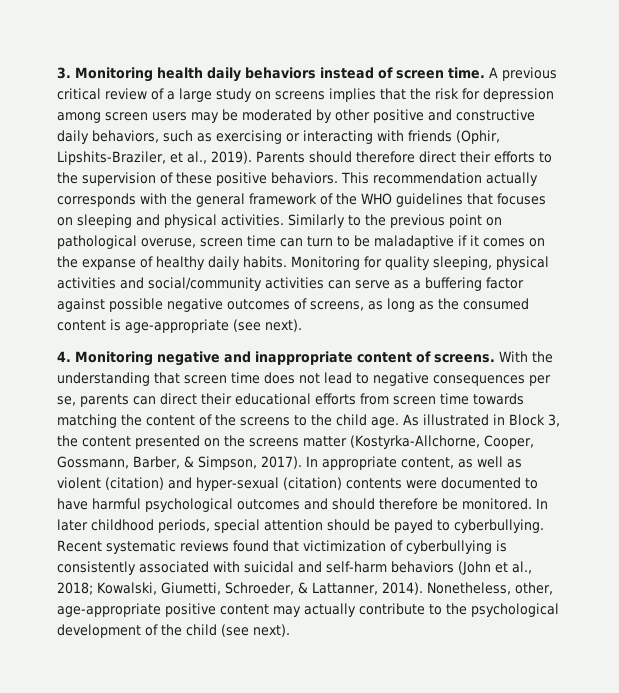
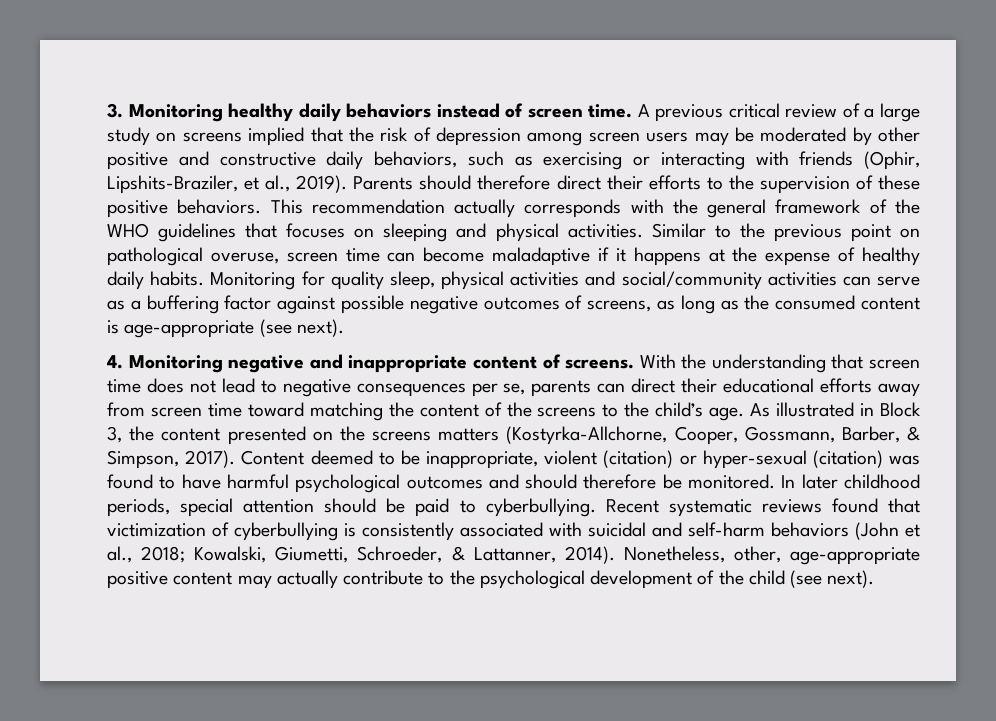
[157,67,203,79] health -> [228,103,294,122] healthy
[329,88,376,102] implies -> [248,127,305,146] implied
[462,88,480,100] for -> [413,127,431,142] of
[288,214,345,228] Similarly -> [651,223,706,238] Similar
[307,235,545,249] [57,256,136,270] turn to be maladaptive if it comes on the expanse -> [423,247,831,266] become maladaptive if it happens at the expense
[433,256,492,270] sleeping, -> [389,271,435,290] sleep,
(356, 399) none -> [877,383,920,397] away
[473,393,524,405] towards -> [247,402,304,417] toward
[336,414,367,426] child -> [655,402,704,417] child’s
[303,436,347,447] matter -> [438,428,500,441] matters
[306,456,522,470] In appropriate content, as well as -> [241,450,538,469] Content deemed to be inappropriate,
[168,477,192,489] and -> [679,455,697,465] or
[346,477,521,489] contents were documented -> [889,455,920,465] [107,474,153,489] was found
[394,519,433,533] payed -> [415,498,450,517] paid

